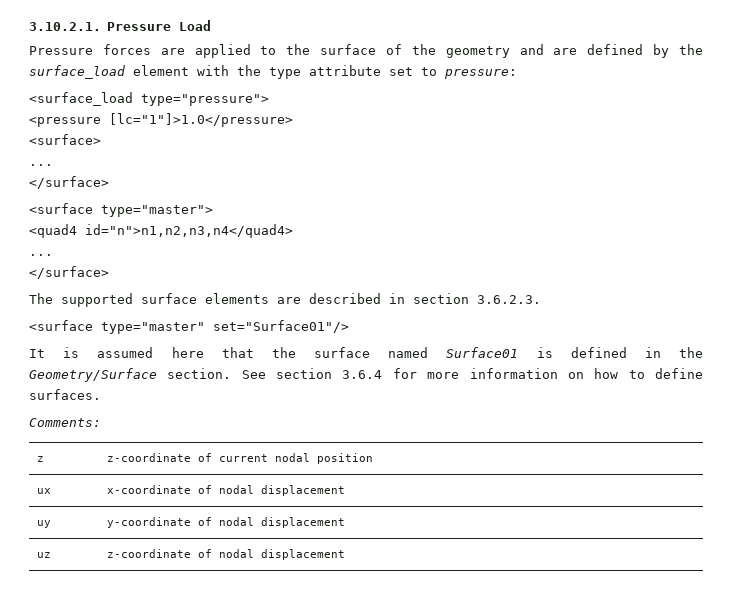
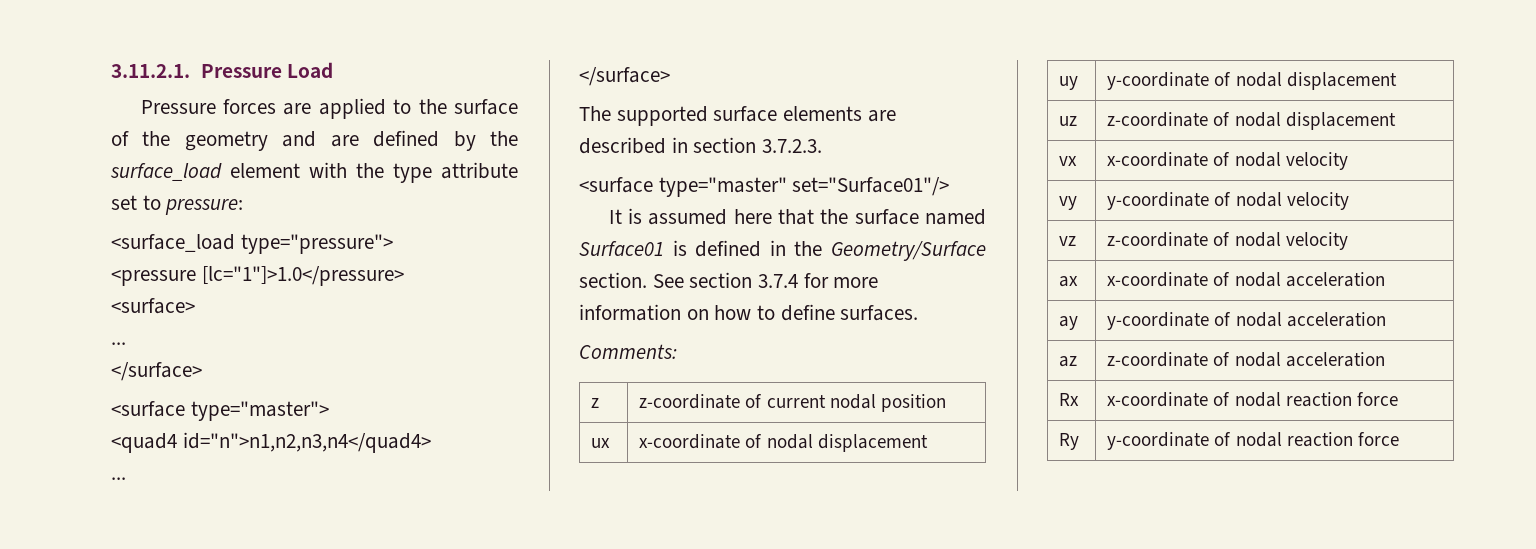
[29,22,101,31] 3.10.2.1. -> [111,64,190,78] 3.11.2.1.
[477,295,541,304] 3.6.2.3. -> [762,139,823,153] 3.7.2.3.
[342,370,383,379] 3.6.4 -> [758,274,799,288] 3.7.4
(346, 554) none -> [1059,156,1078,166] [1107,152,1348,170] [1059,196,1078,210] [1107,192,1349,210] [1059,236,1077,246] [1107,232,1348,250] [1059,276,1079,287] [1107,272,1385,287] [1059,316,1079,330] [1107,312,1386,330] [1059,356,1078,367] [1107,352,1385,367] [1059,393,1080,406] [1107,392,1398,407] [1059,433,1080,450] [1107,432,1399,450] // vx | x-coordinate of nodal velocity // vy | y-coordinate of nodal velocity // vz | z-coordinate of nodal velocity // ax | x-coordinate of nodal acceleration // ay | y-coordinate of nodal acceleration // az | z-coordinate of nodal acceleration // Rx | x-coordinate of nodal reaction force // Ry | y-coordinate of nodal reaction force

